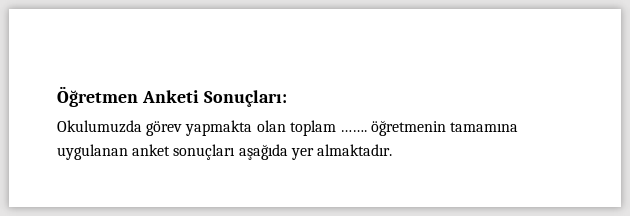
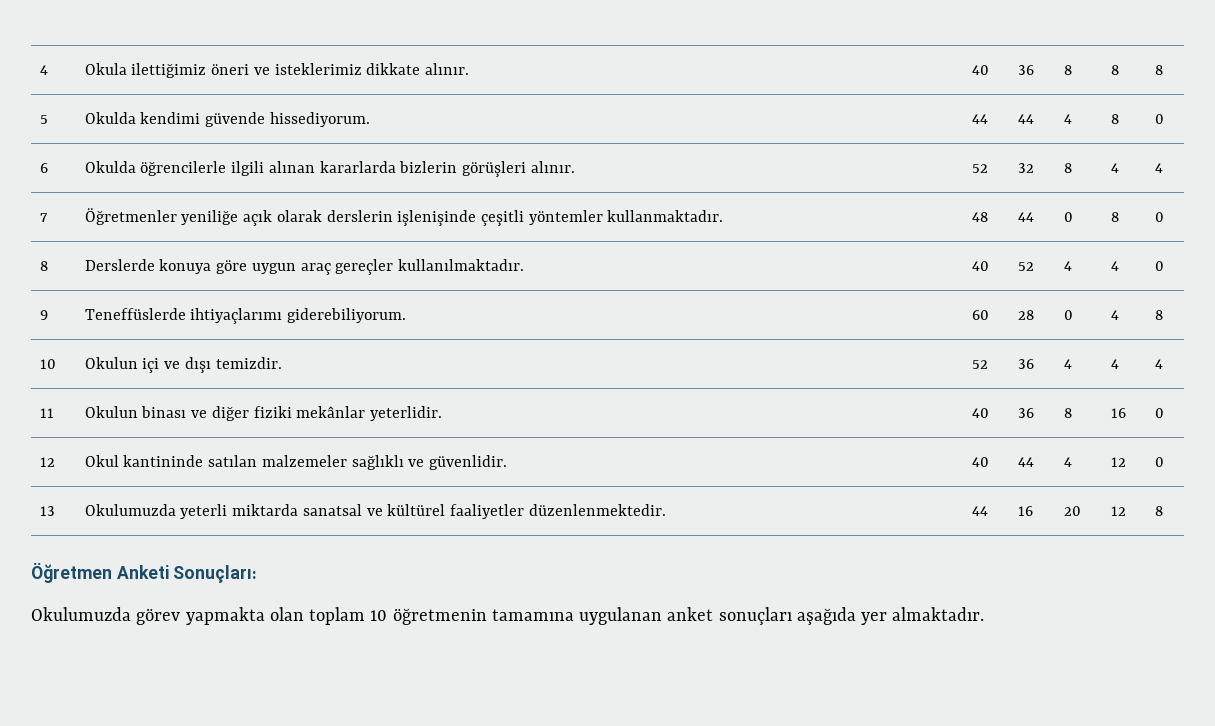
(57, 96) none -> [39,65,48,75] [84,63,470,78] [971,65,989,75] [1017,65,1034,75] [1063,65,1072,75] [1110,65,1119,75] [1154,65,1163,75] [39,115,48,124] [84,112,370,127] [971,114,988,124] [1017,114,1034,124] [1063,114,1072,124] [1110,114,1119,124] [1154,114,1164,124] [39,163,48,173] [84,161,575,177] [971,164,988,173] [1017,163,1034,173] [1063,163,1072,173] [1110,163,1119,173] [1154,163,1163,173] [39,213,48,222] [84,208,724,226] [971,212,988,222] [1017,212,1034,222] [1063,212,1073,222] [1110,212,1119,222] [1154,212,1164,222] [39,261,48,271] [84,259,525,275] [971,261,989,271] [1017,262,1034,271] [1063,261,1072,271] [1110,261,1119,271] [1154,261,1164,271] [39,310,48,320] [84,308,407,324] [971,310,989,320] [1017,310,1034,320] [1063,310,1073,320] [1110,310,1119,320] [1154,310,1163,320] [39,359,56,369] [84,357,282,373] [971,360,988,369] [1017,359,1034,369] [1063,359,1072,369] [1110,359,1119,369] [1154,359,1163,369] [39,408,54,418] [84,406,443,421] [971,408,989,418] [1017,408,1034,418] [1063,408,1072,418] [1110,408,1126,418] [1154,408,1164,418] [39,457,55,467] [84,455,508,470] [971,457,989,467] [1017,457,1034,467] [1063,457,1072,467] [1110,457,1126,467] [1154,457,1164,467] [39,506,55,516] [84,504,666,519] [971,506,988,516] [1017,506,1033,516] [1063,506,1081,516] [1110,506,1126,516] [1154,506,1163,516] 4 | Okula ilettiğimiz öneri ve isteklerimiz dikkate alınır. | 40 | 36 | 8 | 8 | 8 // 5 | Okulda kendimi güvende hissediyorum. | 44 | 44 | 4 | 8 | 0 // 6 | Okulda öğrencilerle ilgili alınan kararlarda bizlerin görüşleri alınır. | 52 | 32 | 8 | 4 | 4 // 7 | Öğretmenler yeniliğe açık olarak derslerin işlenişinde çeşitli yöntemler kullanmaktadır. | 48 | 44 | 0 | 8 | 0 // 8 | Derslerde konuya göre uygun araç gereçler kullanılmaktadır. | 40 | 52 | 4 | 4 | 0 // 9 | Teneffüslerde ihtiyaçlarımı giderebiliyorum. | 60 | 28 | 0 | 4 | 8 // 10 | Okulun içi ve dışı temizdir. | 52 | 36 | 4 | 4 | 4 // 11 | Okulun binası ve diğer fiziki mekânlar yeterlidir. | 40 | 36 | 8 | 16 | 0 // 12 | Okul kantininde satılan malzemeler sağlıklı ve güvenlidir. | 40 | 44 | 4 | 12 | 0 // 13 | Okulumuzda yeterli miktarda sanatsal ve kültürel faaliyetler düzenlenmektedir. | 44 | 16 | 20 | 12 | 8 //
[339,130,367,132] ……. -> [370,610,388,621] 10

